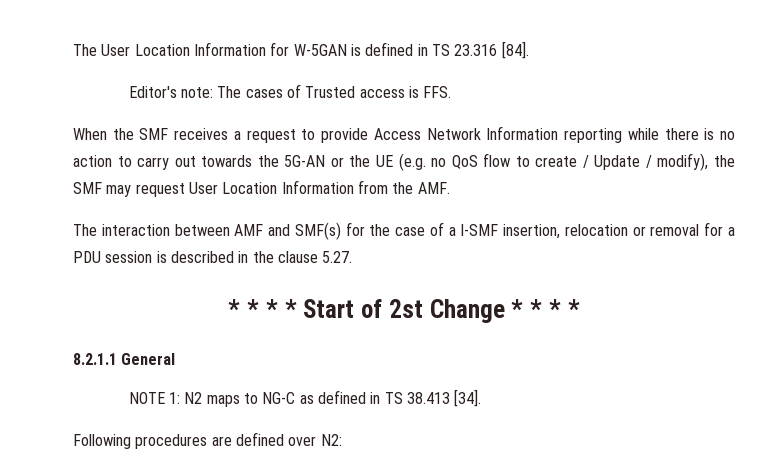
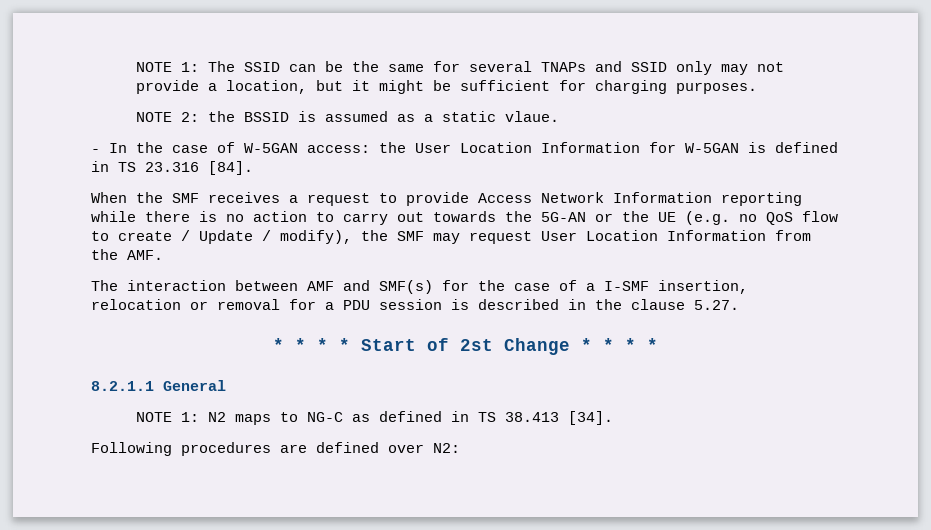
[73,44,97,56] The -> [135,61,784,75] [135,80,757,94] [135,111,559,122] [91,142,406,153] NOTE 1: The SSID can be the same for several TNAPs and SSID only may not provide a location, but it might be sufficient for charging purposes. // NOTE 2: the BSSID is assumed as a static vlaue. // - In the case of W-5GAN access: the
[128,84,452,98] // Editor's note: The cases of Trusted access is FFS. -> (253, 168) none

